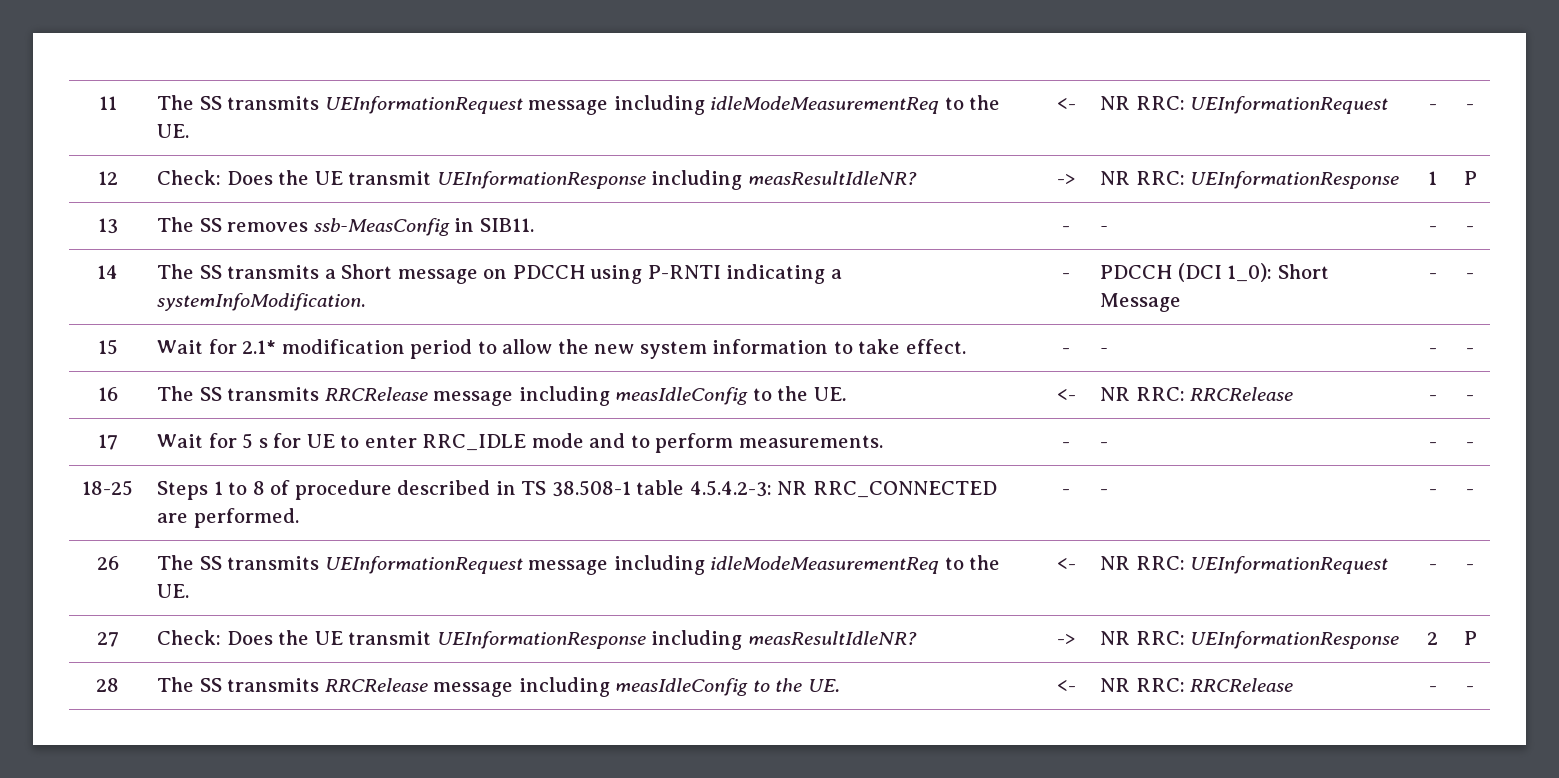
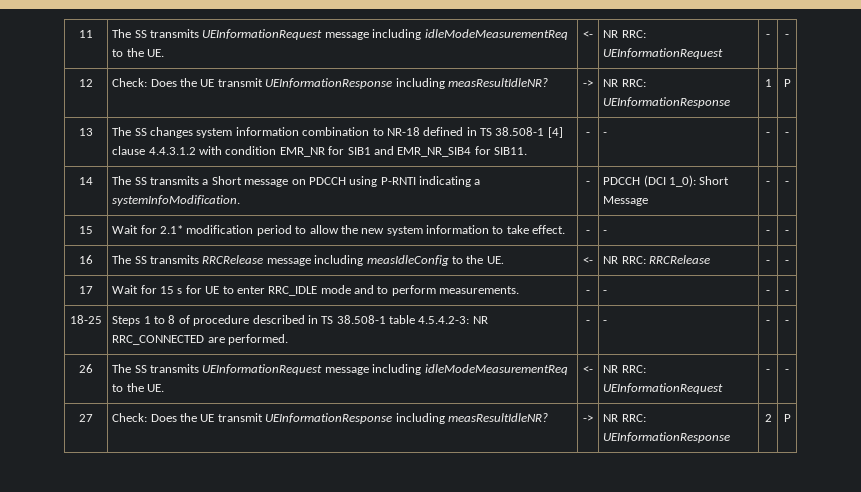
[227,218,475,236] removes ssb-MeasConfig in -> [150,127,563,138] [112,146,491,157] changes system information combination to NR-18 defined in TS 38.508-1 [4] clause 4.4.3.1.2 with condition EMR_NR for SIB1 and EMR_NR_SIB4 for
[242,433,254,449] 5 -> [160,286,175,294] 15
[96,678,119,692] [157,677,840,697] [1056,680,1076,692] [1100,678,1294,692] [1428,686,1437,692] [1466,686,1474,692] // 28 | The SS transmits RRCRelease message including measIdleConfig to the UE. | <- | NR RRC: RRCRelease | - | - -> (791, 418) none

